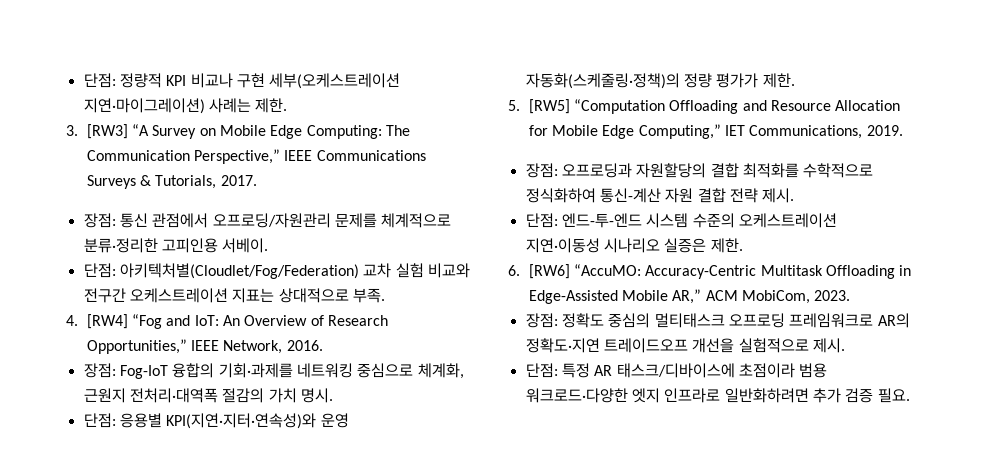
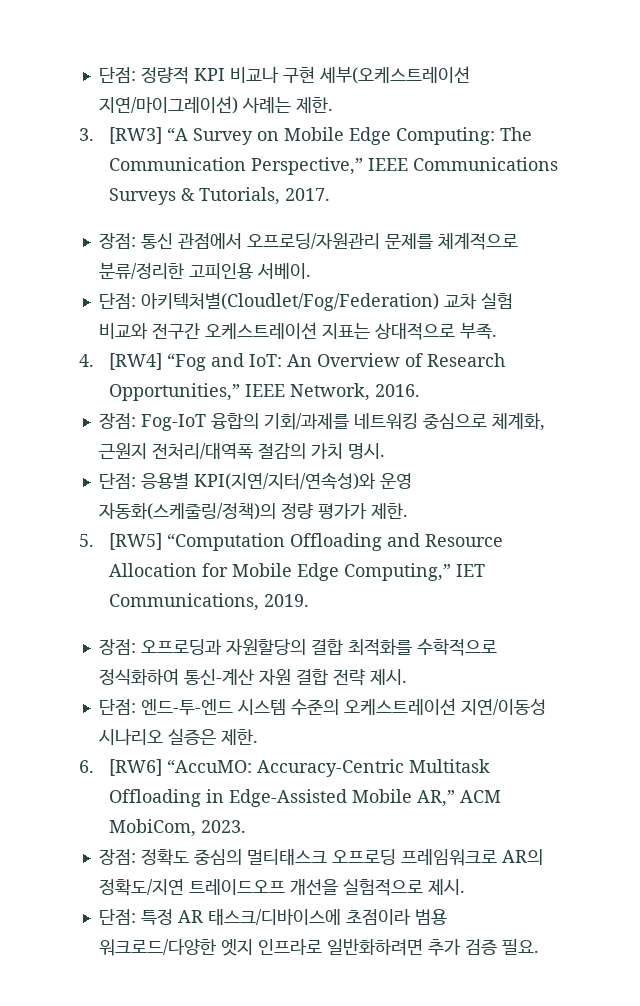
[83,98,205,114] 지연·마이그레이션) -> [98,96,238,114] 지연/마이그레이션)
[83,238,158,253] 분류·정리한 -> [98,262,184,279] 분류/정리한
[218,363,293,378] 기회·과제를 -> [263,413,349,430] 기회/과제를
[129,388,218,403] 전처리·대역폭 -> [151,443,253,459] 전처리/대역폭
[166,413,349,429] [525,73,680,89] KPI(지연·지터·연속성)와 운영 자동화(스케줄링·정책)의 -> [193,473,412,490] [98,502,276,520] KPI(지연/지터/연속성)와 운영 자동화(스케줄링/정책)의
[525,238,600,253] 지연·이동성 -> [460,699,546,715] 지연/이동성
[525,338,600,353] 정확도·지연 -> [98,879,184,896] 정확도/지연
[525,388,628,403] 워크로드·다양한 -> [98,938,216,956] 워크로드/다양한

